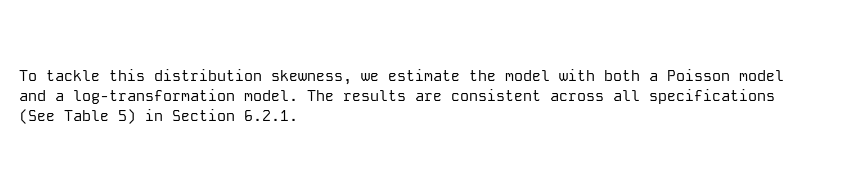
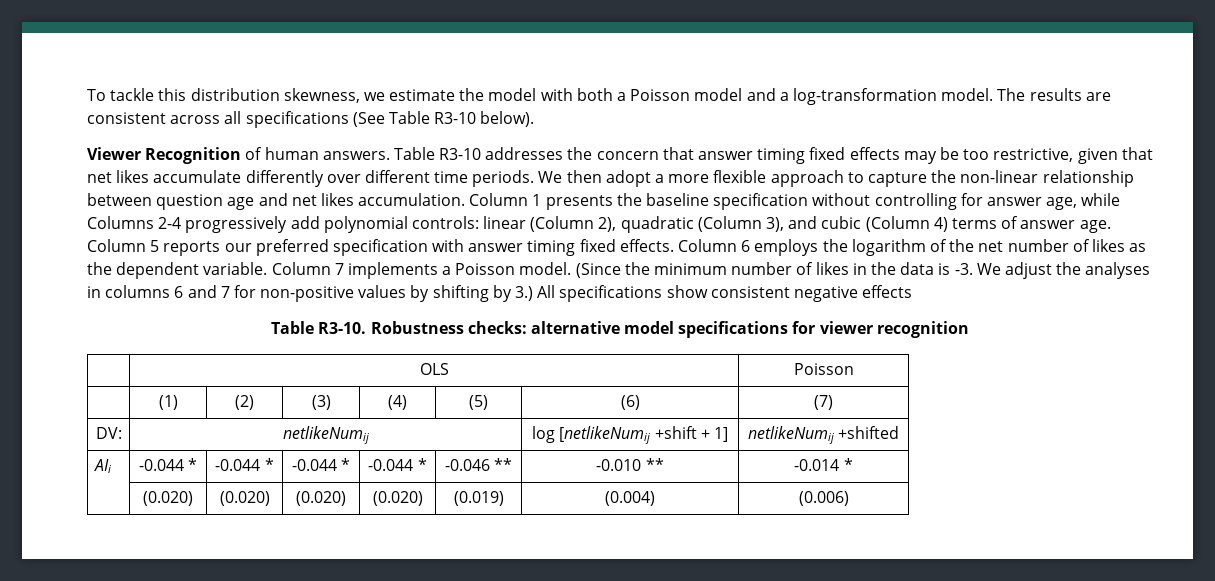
[118,109,298,124] 5) in Section 6.2.1. -> [434,111,535,127] [87,147,1153,164] [87,170,1134,187] [87,193,1121,210] [87,216,1111,233] [87,239,1147,256] [87,262,1151,279] [87,285,913,302] [271,321,969,338] [419,363,449,375] [793,363,854,375] [158,395,178,410] [235,395,254,410] [311,395,331,410] [388,395,407,410] [469,395,488,410] [620,395,640,410] [814,395,833,410] [96,427,123,439] [282,426,369,444] [532,426,728,444] [747,426,900,444] [93,459,111,473] [138,458,198,471] [215,458,274,471] [291,458,351,471] [368,458,427,471] [444,458,513,471] [596,458,664,471] [794,458,853,471] [143,491,193,506] [219,491,270,506] [296,491,346,506] [372,491,423,506] [453,491,504,506] [605,491,655,506] [798,491,849,506] R3-10 below). // Viewer Recognition of human answers. Table R3-10 addresses the concern that answer timing fixed effects may be too restrictive, given that net likes accumulate differently over different time periods. We then adopt a more flexible approach to capture the non-linear relationship between question age and net likes accumulation. Column 1 presents the baseline specification without controlling for answer age, while Columns 2-4 progressively add polynomial controls: linear (Column 2), quadratic (Column 3), and cubic (Column 4) terms of answer age. Column 5 reports our preferred specification with answer timing fixed effects. Column 6 employs the logarithm of the net number of likes as the dependent variable. Column 7 implements a Poisson model. (Since the minimum number of likes in the data is -3. We adjust the analyses in columns 6 and 7 for non-positive values by shifting by 3.) All specifications show consistent negative effects // Table R3-10. Robustness checks: alternative model specifications for viewer recognition // | OLS | Poisson // | (1) | (2) | (3) | (4) | (5) | (6) | (7) // DV: | netlikeNumij | log [netlikeNumij +shift + 1] | netlikeNumij +shifted // AIi | -0.044 * | -0.044 * | -0.044 * | -0.044 * | -0.046 ** | -0.010 ** | -0.014 * // | (0.020) | (0.020) | (0.020) | (0.020) | (0.019) | (0.004) | (0.006)

